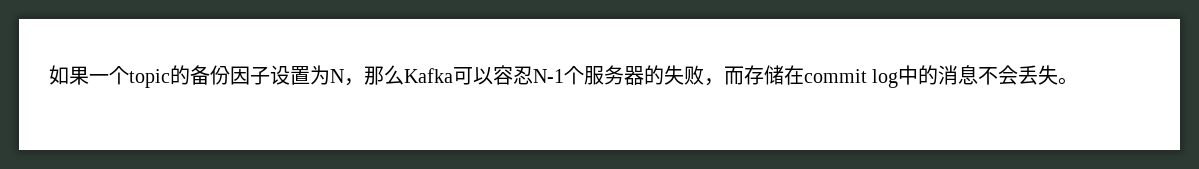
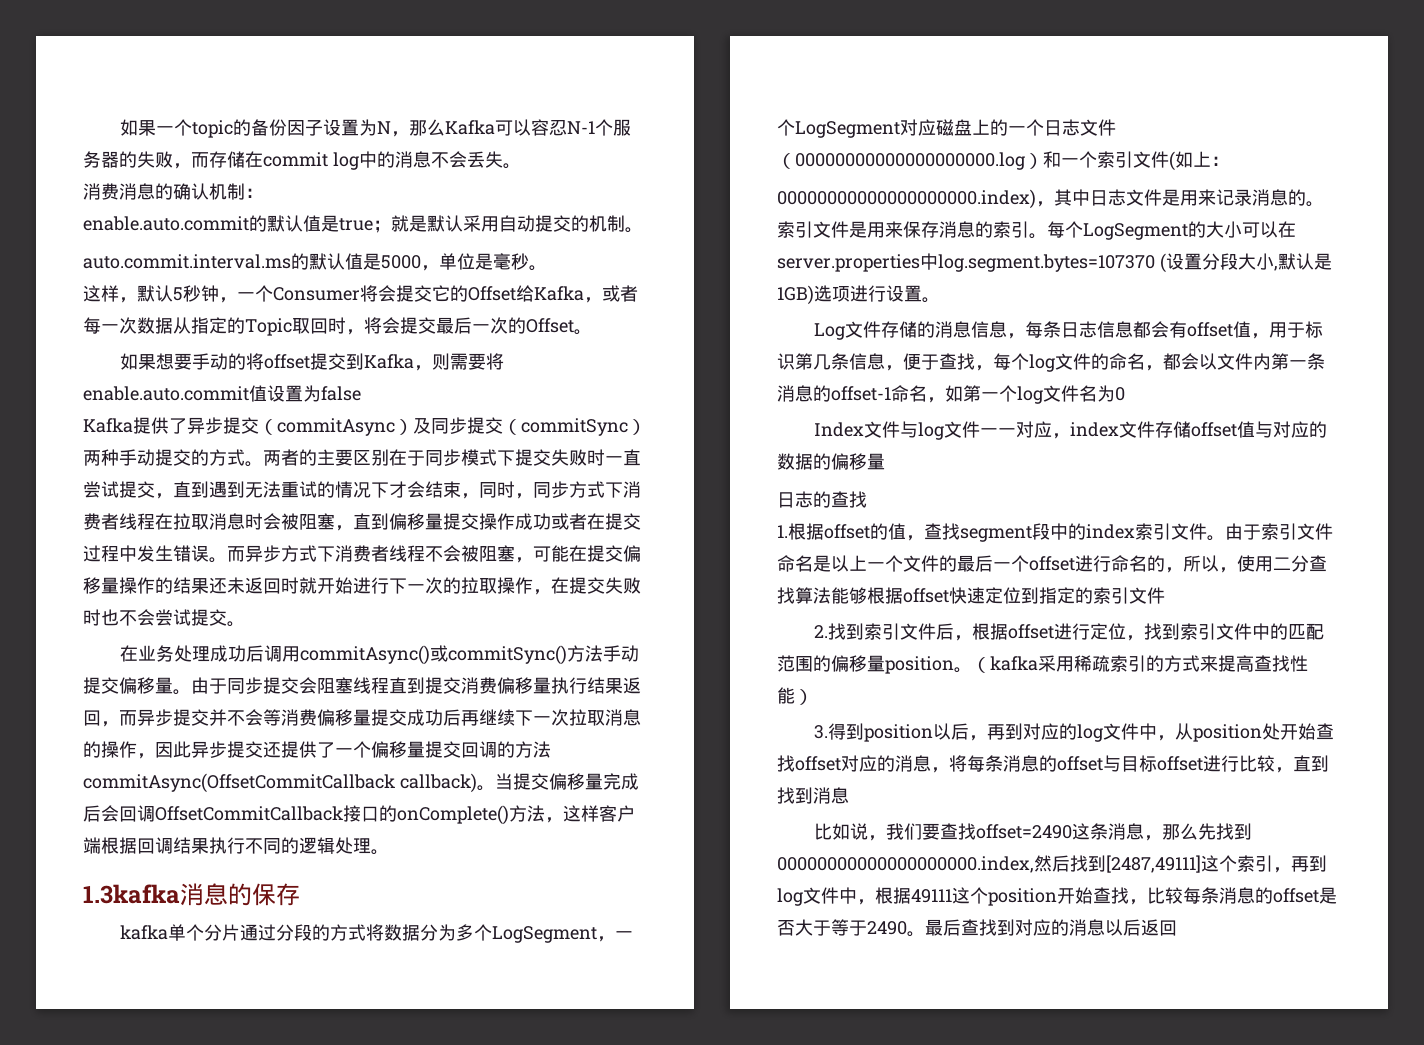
(1079, 81) none -> [83,183,263,200] [83,215,643,233] [83,253,547,271] [83,285,638,303] [83,317,592,336] [120,353,505,371] [83,385,361,402] [83,417,646,436] [83,449,641,467] [83,481,641,499] [83,513,641,531] [83,545,641,563] [83,577,641,595] [83,609,245,627] [120,645,640,665] [83,677,641,695] [83,709,641,727] [83,741,551,759] [83,773,639,793] [83,805,635,825] [83,837,389,855] [83,883,300,906] [120,924,634,943] [777,119,1116,138] [777,151,1229,171] [777,189,1324,209] [777,221,1296,240] [777,253,1332,273] [777,285,940,305] [814,321,1324,340] [777,353,1325,372] [777,385,1125,404] [814,421,1328,440] [777,453,885,470] [777,491,867,508] [777,523,1333,542] [777,555,1327,573] [777,587,1165,604] [814,623,1325,641] [777,655,1308,674] [777,687,813,705] [814,723,1335,742] [777,755,1329,773] [777,787,849,804] [814,823,1253,841] [777,855,1327,873] [777,887,1337,906] [777,919,1177,937] // 消费消息的确认机制： // enable.auto.commit的默认值是true；就是默认采用自动提交的机制。 // auto.commit.interval.ms的默认值是5000，单位是毫秒。 // 这样，默认5秒钟，一个Consumer将会提交它的Offset给Kafka，或者每一次数据从指定的Topic取回时，将会提交最后一次的Offset。 // 如果想要手动的将offset提交到Kafka，则需要将enable.auto.commit值设置为false // Kafka提供了异步提交（commitAsync）及同步提交（commitSync）两种手动提交的方式。两者的主要区别在于同步模式下提交失败时一直尝试提交，直到遇到无法重试的情况下才会结束，同时，同步方式下消费者线程在拉取消息时会被阻塞，直到偏移量提交操作成功或者在提交过程中发生错误。而异步方式下消费者线程不会被阻塞，可能在提交偏移量操作的结果还未返回时就开始进行下一次的拉取操作，在提交失败时也不会尝试提交。 // 在业务处理成功后调用commitAsync()或commitSync()方法手动提交偏移量。由于同步提交会阻塞线程直到提交消费偏移量执行结果返回，而异步提交并不会等消费偏移量提交成功后再继续下一次拉取消息的操作，因此异步提交还提供了一个偏移量提交回调的方法commitAsync(OffsetCommitCallback callback)。当提交偏移量完成后会回调OffsetCommitCallback接口的onComplete()方法，这样客户端根据回调结果执行不同的逻辑处理。 // 1.3kafka消息的保存 // kafka单个分片通过分段的方式将数据分为多个LogSegment，一个LogSegment对应磁盘上的一个日志文件（00000000000000000000.log）和一个索引文件(如上： // 00000000000000000000.index)，其中日志文件是用来记录消息的。索引文件是用来保存消息的索引。每个LogSegment的大小可以在server.properties中log.segment.bytes=107370 (设置分段大小,默认是1GB)选项进行设置。 // Log文件存储的消息信息，每条日志信息都会有offset值，用于标识第几条信息，便于查找，每个log文件的命名，都会以文件内第一条消息的offset-1命名，如第一个log文件名为0 // Index文件与log文件一一对应，index文件存储offset值与对应的数据的偏移量 // 日志的查找 // 1.根据offset的值，查找segment段中的index索引文件。由于索引文件命名是以上一个文件的最后一个offset进行命名的，所以，使用二分查找算法能够根据offset快速定位到指定的索引文件 // 2.找到索引文件后，根据offset进行定位，找到索引文件中的匹配范围的偏移量position。（kafka采用稀疏索引的方式来提高查找性能） // 3.得到position以后，再到对应的log文件中，从position处开始查找offset对应的消息，将每条消息的offset与目标offset进行比较，直到找到消息 // 比如说，我们要查找offset=2490这条消息，那么先找到00000000000000000000.index,然后找到[2487,49111]这个索引，再到log文件中，根据49111这个position开始查找，比较每条消息的offset是否大于等于2490。最后查找到对应的消息以后返回

